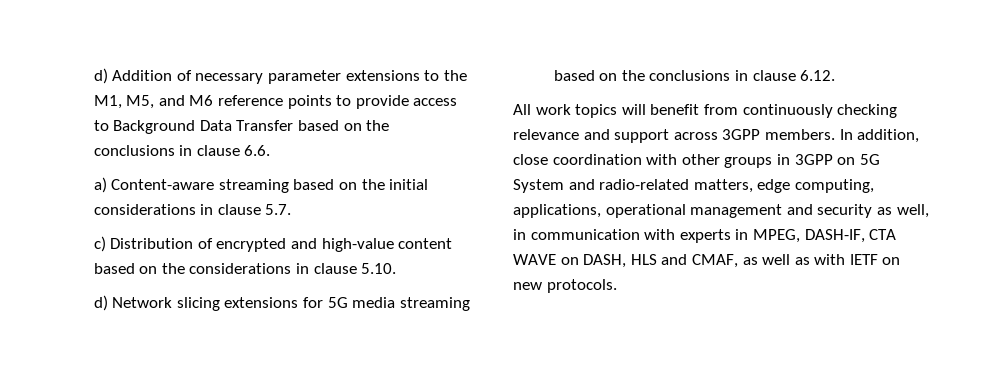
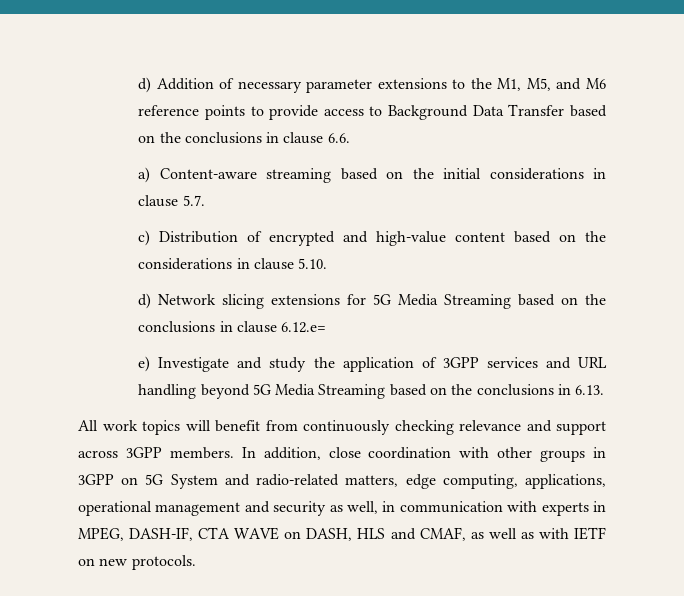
[352,297,470,311] [553,70,836,81] media streaming based on the conclusions in clause 6.12. -> [398,294,607,309] [138,321,327,333] [138,356,607,372] [138,384,605,399] Media Streaming based on the conclusions in clause 6.12.e= // e) Investigate and study the application of 3GPP services and URL handling beyond 5G Media Streaming based on the conclusions in 6.13.

